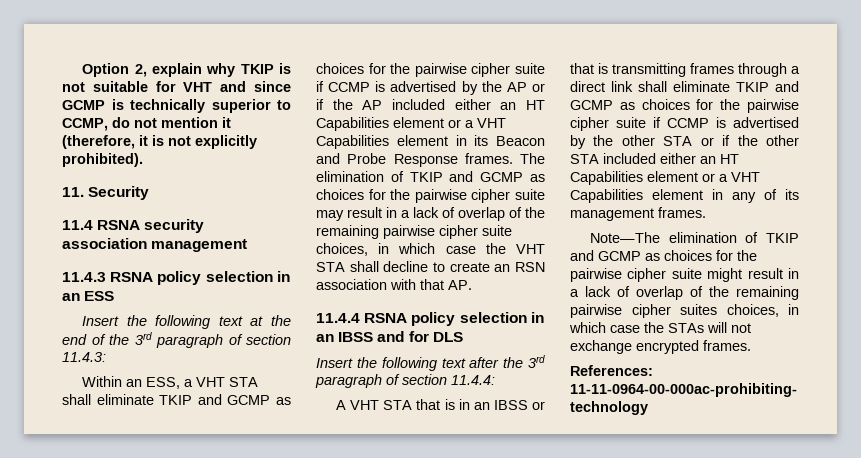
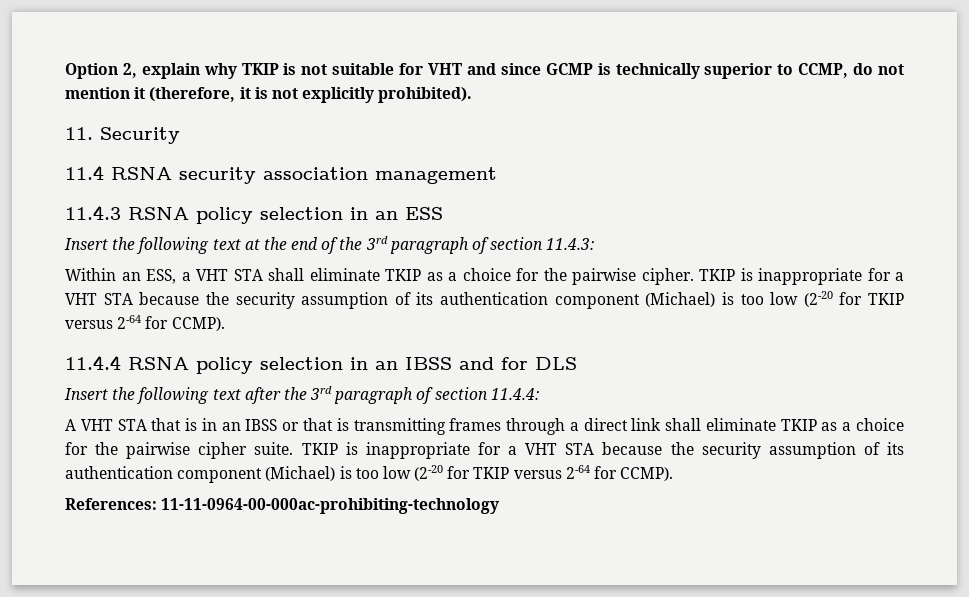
[197,394,291,405] [316,63,545,77] [316,81,545,95] [316,99,545,110] [316,117,506,131] [316,135,545,149] [316,153,545,167] [316,171,545,182] [316,189,545,203] [316,207,545,221] [316,225,512,239] [316,243,545,256] [316,261,545,272] [316,279,472,290] and GCMP as choices for the pairwise cipher suite if CCMP is advertised by the AP or if the AP included either an HT Capabilities element or a VHT Capabilities element in its Beacon and Probe Response frames. The elimination of TKIP and GCMP as choices for the pairwise cipher suite may result in a lack of overlap of the remaining pairwise cipher suite choices, in which case the VHT STA shall decline to create an RSN association with that AP. -> [426,268,904,285] [65,291,904,309] [65,315,225,331] as a choice for the pairwise cipher. TKIP is inappropriate for a VHT STA because the security assumption of its authentication component (Michael) is too low (2-20 for TKIP versus 2-64 for CCMP).
[775,81,799,92] [570,99,799,113] [570,117,799,131] [570,135,799,149] [570,153,739,164] [570,171,760,185] [570,189,799,203] [570,207,706,221] [590,232,799,243] [570,250,757,261] [570,268,799,282] [570,286,799,300] [570,304,799,318] [569,322,751,333] [570,340,751,354] and GCMP as choices for the pairwise cipher suite if CCMP is advertised by the other STA or if the other STA included either an HT Capabilities element or a VHT Capabilities element in any of its management frames. // Note—The elimination of TKIP and GCMP as choices for the pairwise cipher suite might result in a lack of overlap of the remaining pairwise cipher suites choices, in which case the STAs will not exchange encrypted frames. -> [821,418,904,431] [65,442,905,459] [65,465,674,483] as a choice for the pairwise cipher suite. TKIP is inappropriate for a VHT STA because the security assumption of its authentication component (Michael) is too low (2-20 for TKIP versus 2-64 for CCMP).

